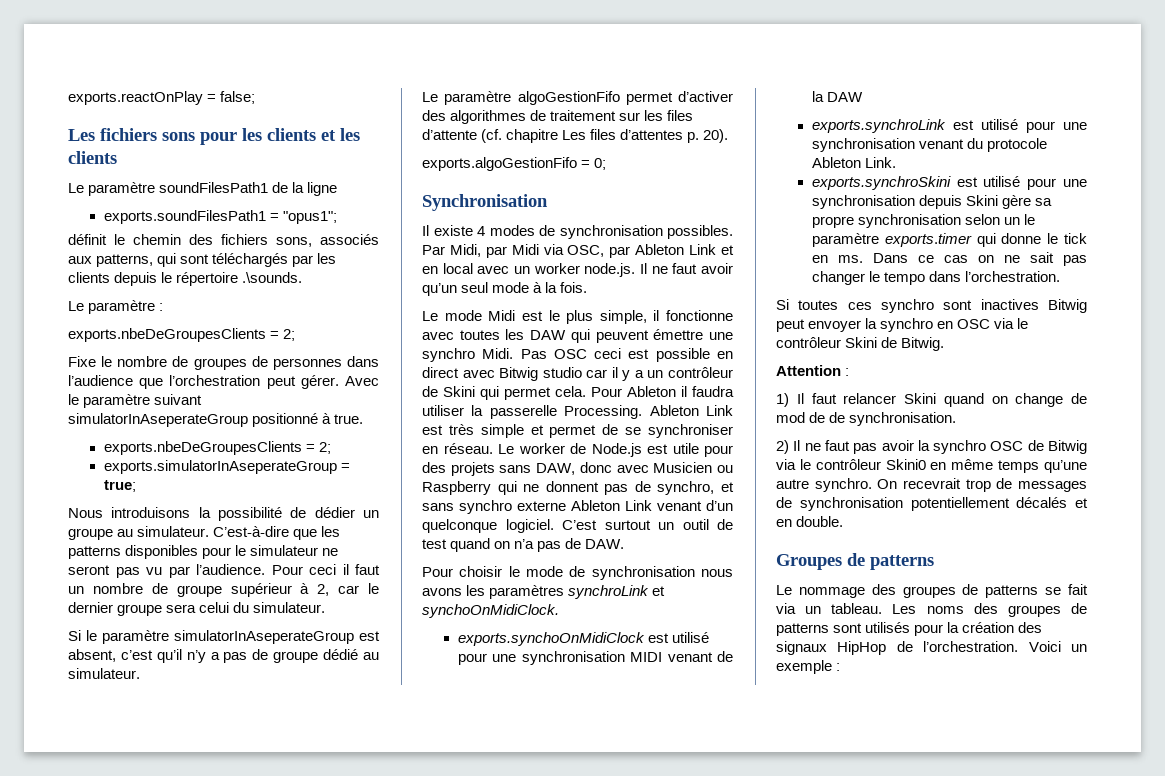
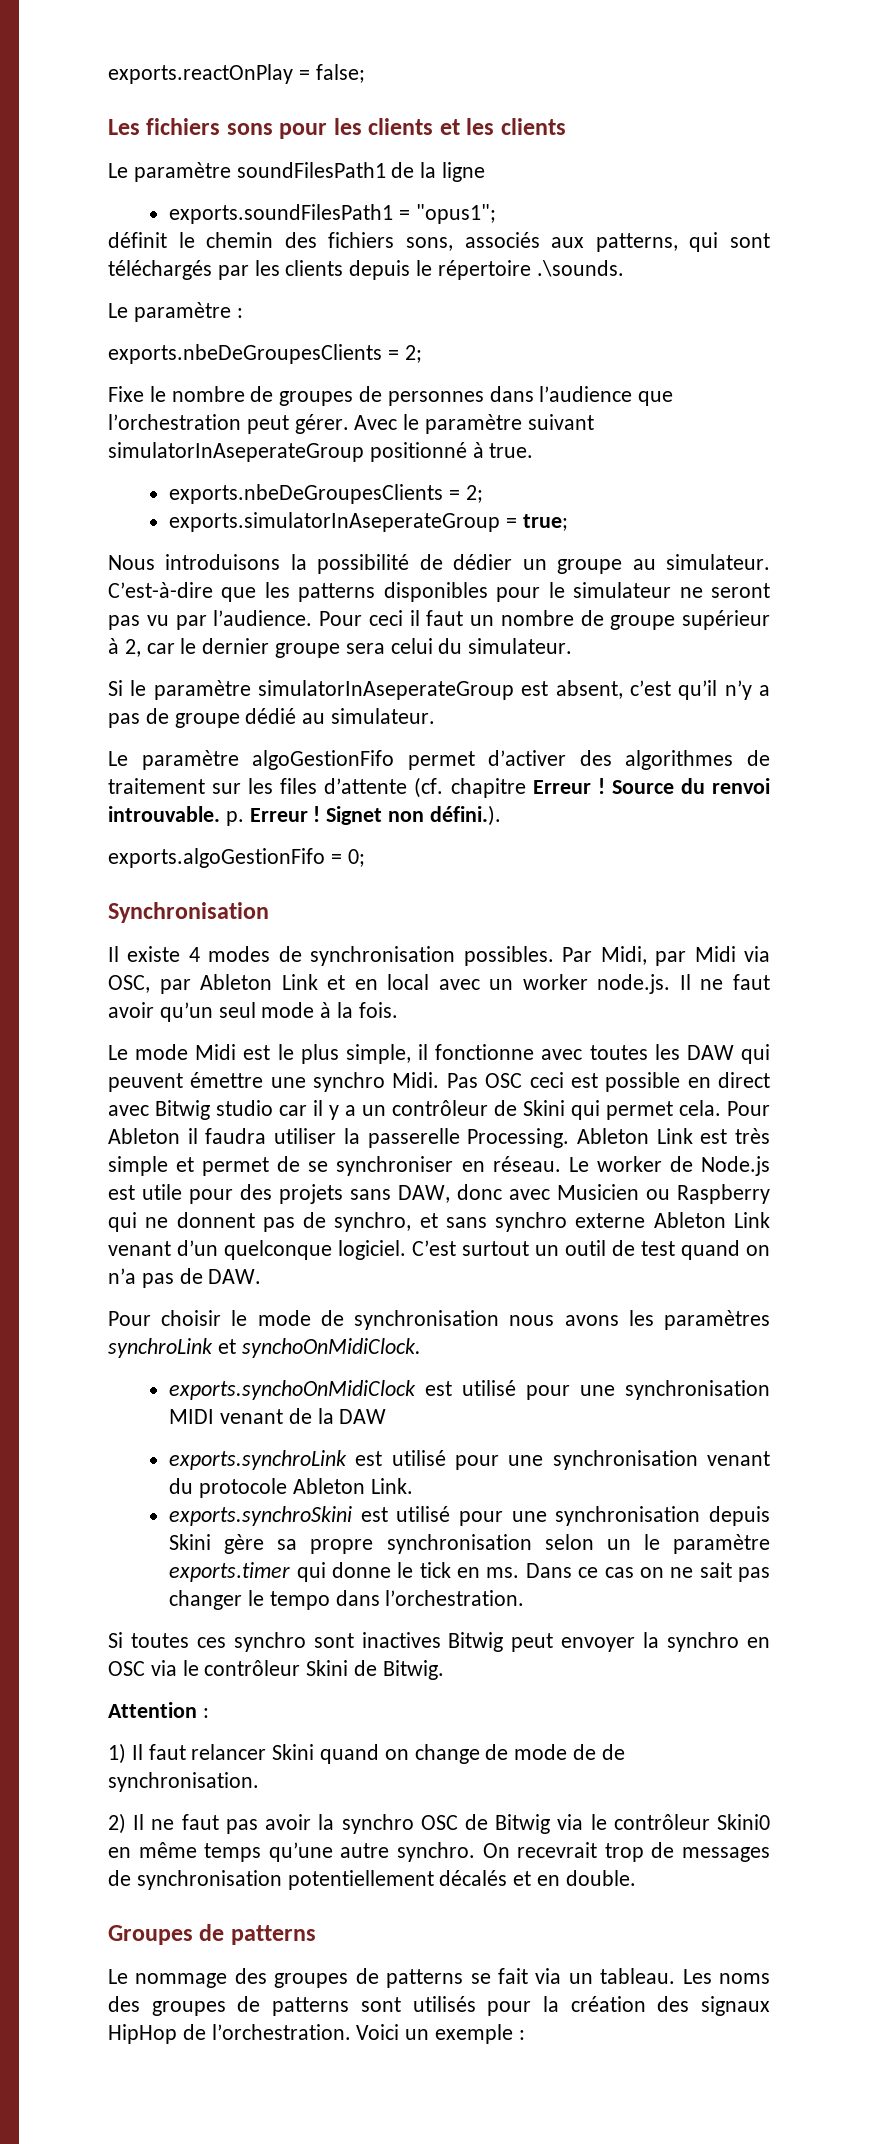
[562,129,729,143] Les files d’attentes p. 20). -> [532,778,770,794] [108,805,501,826] Erreur ! Source du renvoi introuvable. p. Erreur ! Signet non défini.).
[776,412,805,423] mod -> [514,1744,568,1760] mode

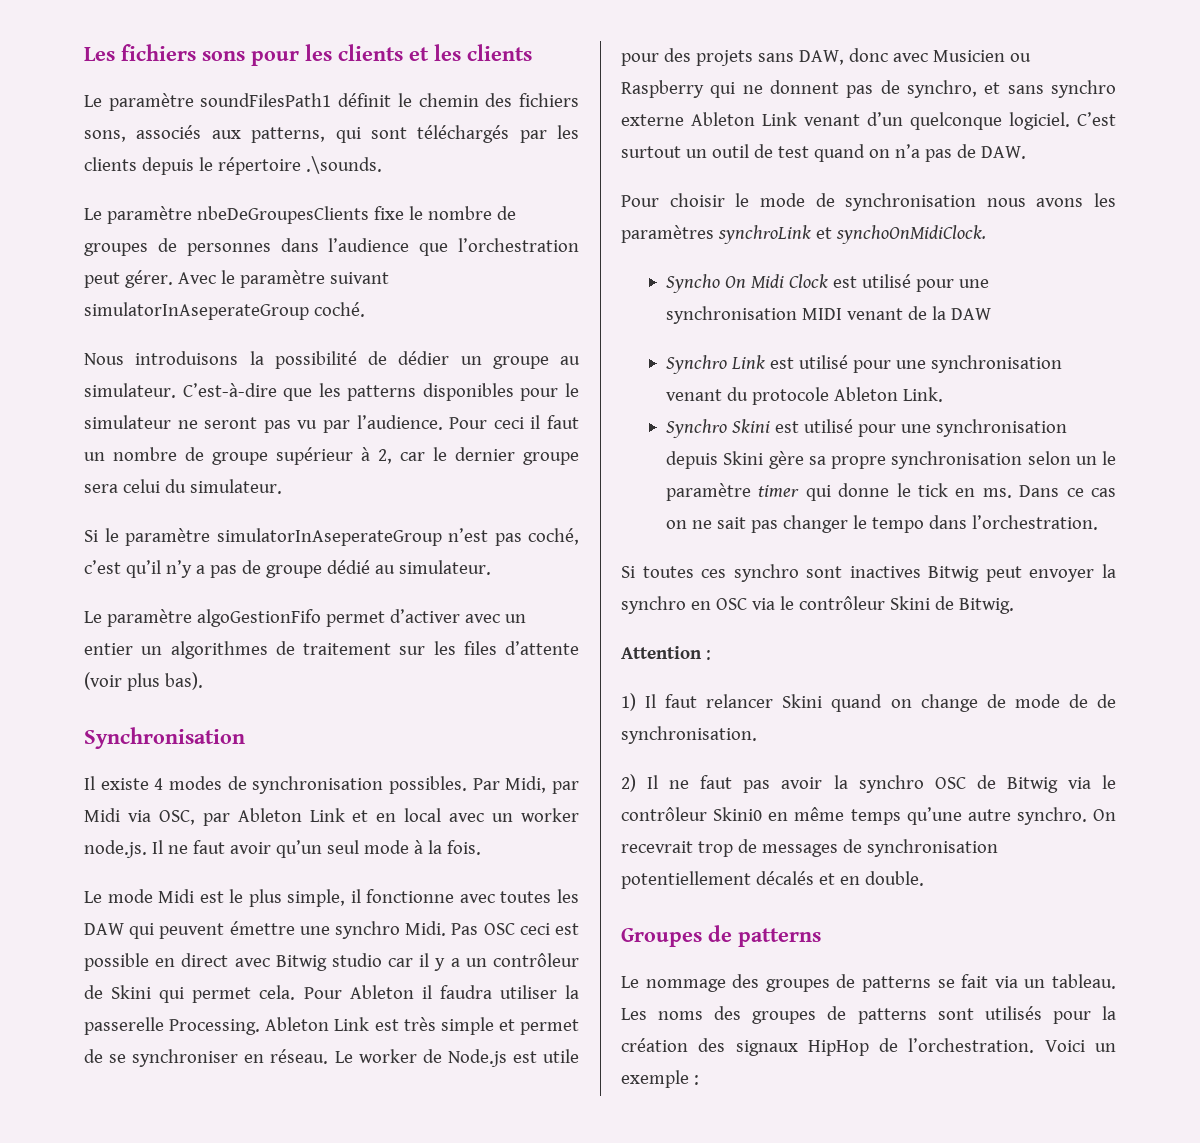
[108,64,365,84] exports.reactOnPlay = false; // -> (84, 54) none
[391,162,486,182] [169,204,496,224] de la ligne // exports.soundFilesPath1 = "opus1"; // -> (332, 100) none
[236,308,243,318] [108,344,422,364] [108,386,144,402] : // exports.nbeDeGroupesClients = 2; // Fixe -> [196,206,404,224] nbeDeGroupesClients fixe
[369,442,534,462] [169,484,483,504] [169,512,568,532] positionné à true. // exports.nbeDeGroupesClients = 2; // exports.simulatorInAseperateGroup = true; -> [313,302,365,317] coché.
[521,680,623,699] est absent, -> [448,528,579,546] n’est pas coché,
[579,750,612,766] des -> [464,614,526,623] [84,643,163,655] avec un entier un
[414,777,770,798] [108,805,501,826] [108,848,365,868] (cf. chapitre Erreur ! Source du renvoi introuvable. p. Erreur ! Signet non défini.). // exports.algoGestionFifo = 0; -> [84,672,203,691] (voir plus bas).
[169,1380,417,1400] exports.synchoOnMidiClock -> [665,274,828,293] Syncho On Midi Clock
[169,1450,348,1470] exports.synchroLink -> [665,355,765,374] Synchro Link
[169,1506,353,1526] exports.synchroSkini -> [665,419,770,438] Synchro Skini
[169,1562,291,1582] exports.timer -> [758,485,800,497] timer

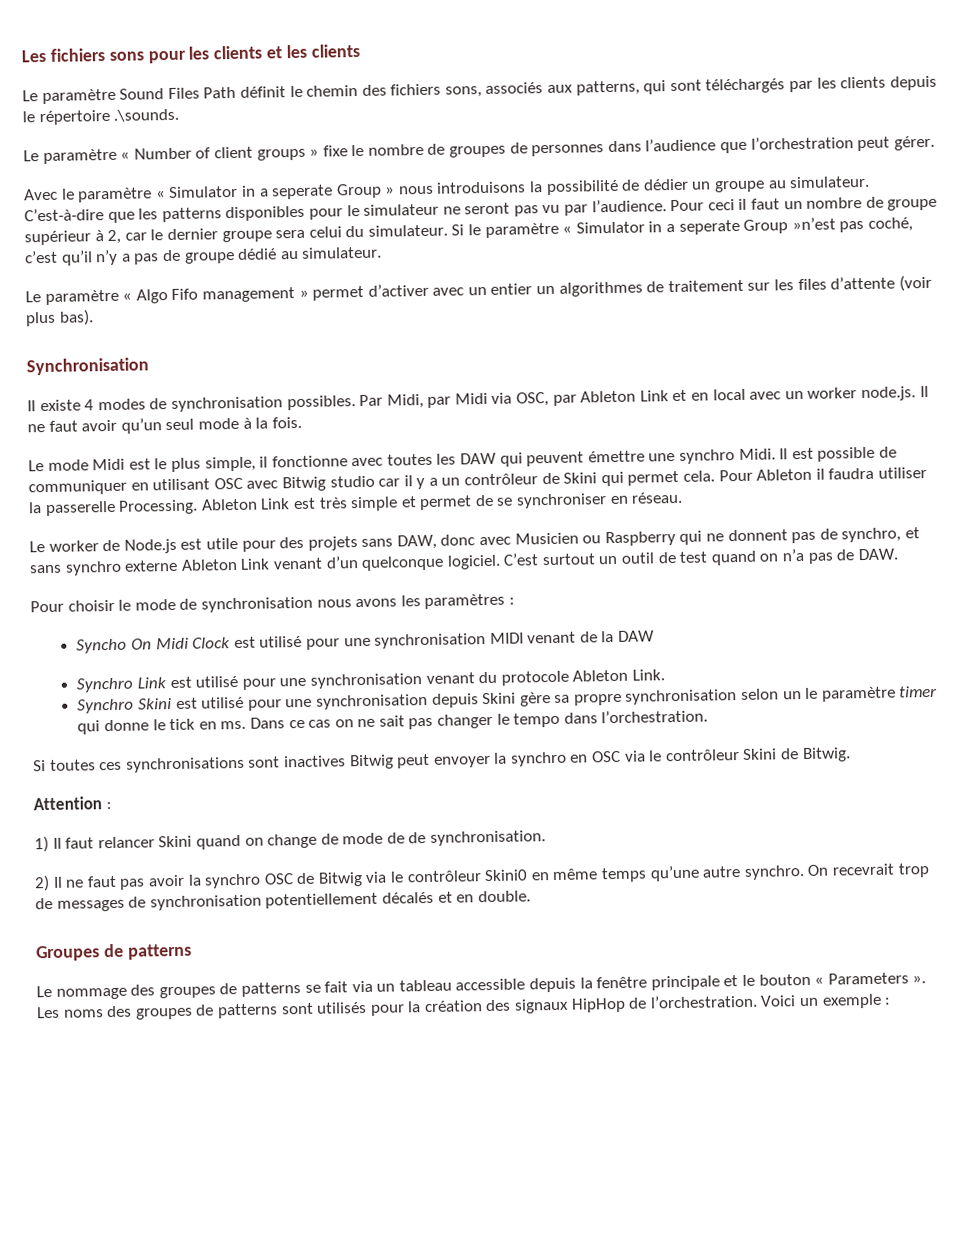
[200,93,332,107] soundFilesPath1 -> [119,86,237,100] Sound Files Path
[196,206,369,224] nbeDeGroupesClients -> [120,146,320,161] « Number of client groups »
(173, 279) none -> (935, 143) //
[329,272,389,284] [84,302,365,320] [84,353,124,365] suivant simulatorInAseperateGroup coché. // Nous -> [155,183,434,200] « Simulator in a seperate Group » nous
(282, 486) // -> (448, 230) none
[216,528,488,546] simulatorInAseperateGroup n’est -> [562,217,836,235] « Simulator in a seperate Group »n’est
[196,609,321,627] algoGestionFifo -> [122,287,309,304] « Algo Fifo management »
[451,923,579,935] [84,953,229,971] Pas OSC ceci est possible en direct -> [779,446,897,462] [28,477,243,496] Il est possible de communiquer en utilisant OSC
(329, 1056) none -> (684, 497) //
[717,225,986,244] synchroLink et synchoOnMidiClock. -> [508,597,515,605] :
[733,564,799,582] synchro -> [125,756,245,773] synchronisations
[1052,974,1116,989] tableau. -> [398,972,927,993] tableau accessible depuis la fenêtre principale et le bouton « Parameters ».

